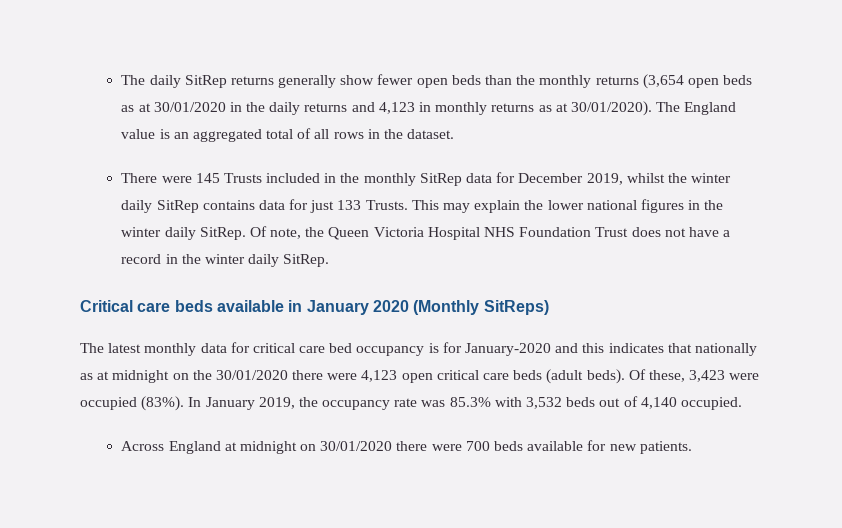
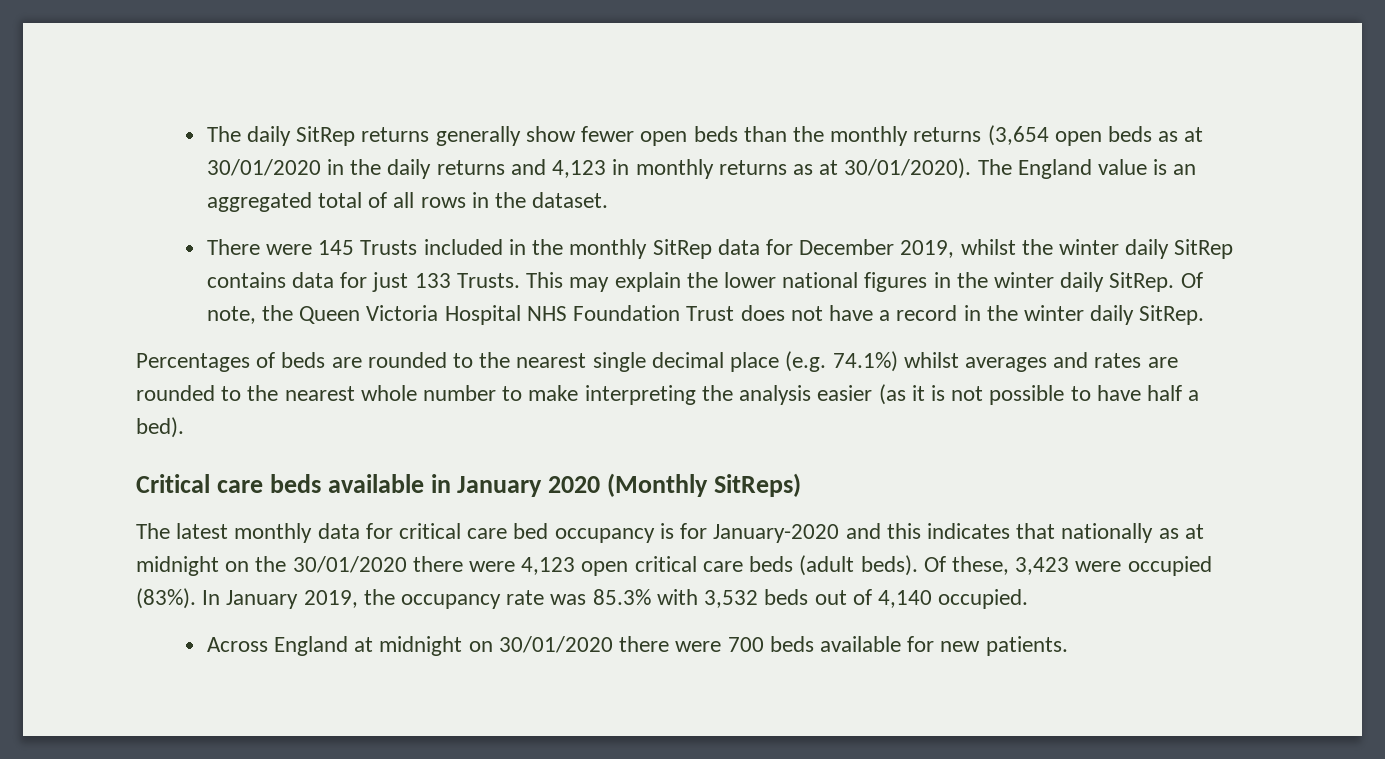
(330, 260) none -> [136,351,1178,372] [136,384,1200,405] [136,417,184,438] // Percentages of beds are rounded to the nearest single decimal place (e.g. 74.1%) whilst averages and rates are rounded to the nearest whole number to make interpreting the analysis easier (as it is not possible to have half a bed).

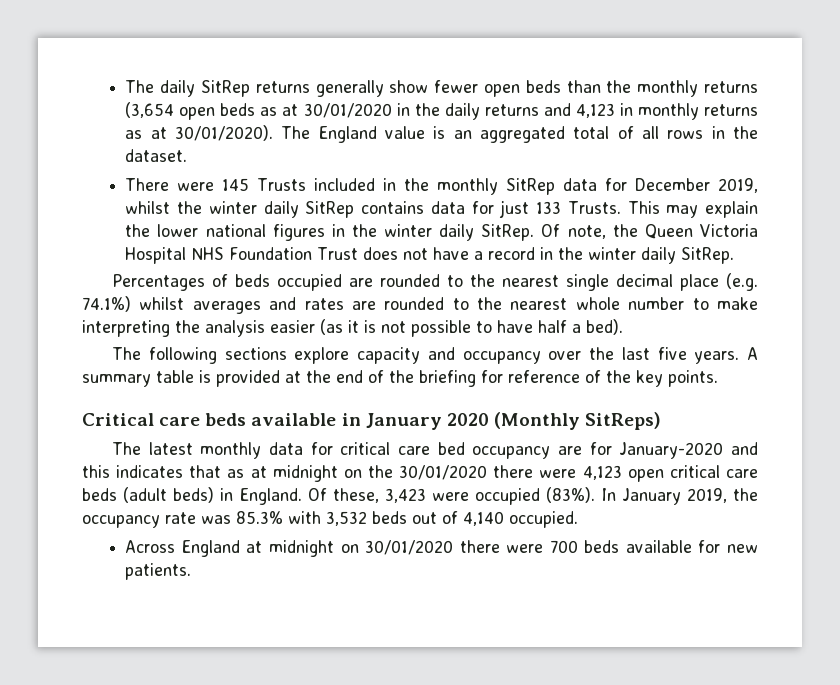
(326, 360) none -> [277,274,343,291] occupied
(184, 427) none -> [112,347,758,364] [82,370,718,387] // The following sections explore capacity and occupancy over the last five years. A summary table is provided at the end of the briefing for reference of the key points.
[659,523,674,539] is -> [558,446,583,455] are
[1061,523,1154,543] nationally -> (222, 471) none
[860,555,918,576] beds). -> [173,487,302,505] beds) in England.

